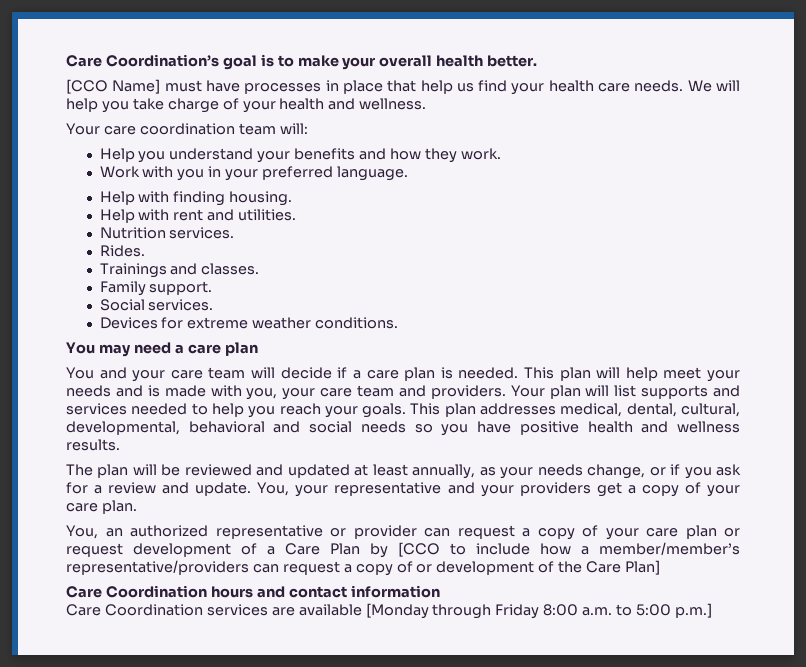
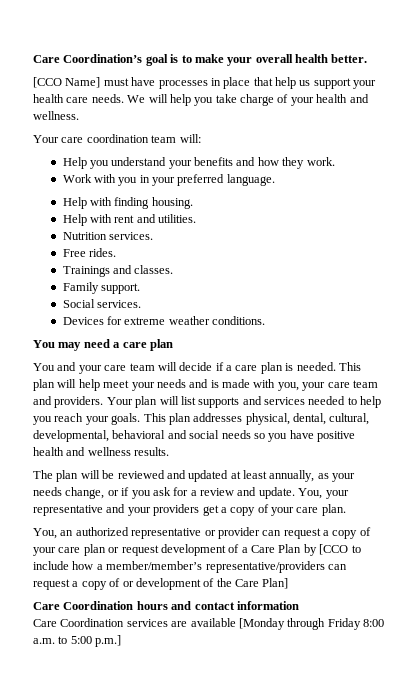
[478,80,508,92] find -> [313,78,351,89] support
[99,245,145,257] Rides. -> [62,248,116,257] Free rides.
[560,403,623,417] medical, -> [245,413,290,425] physical,

